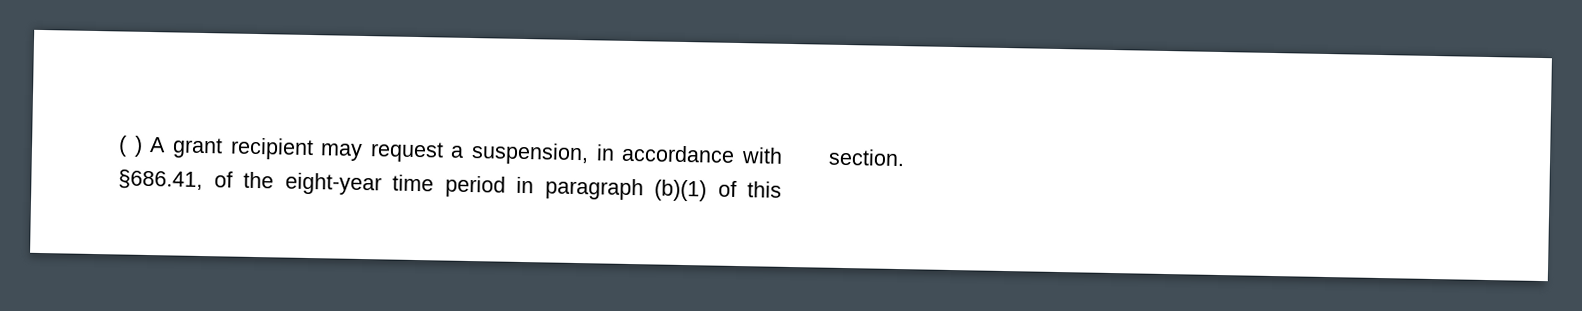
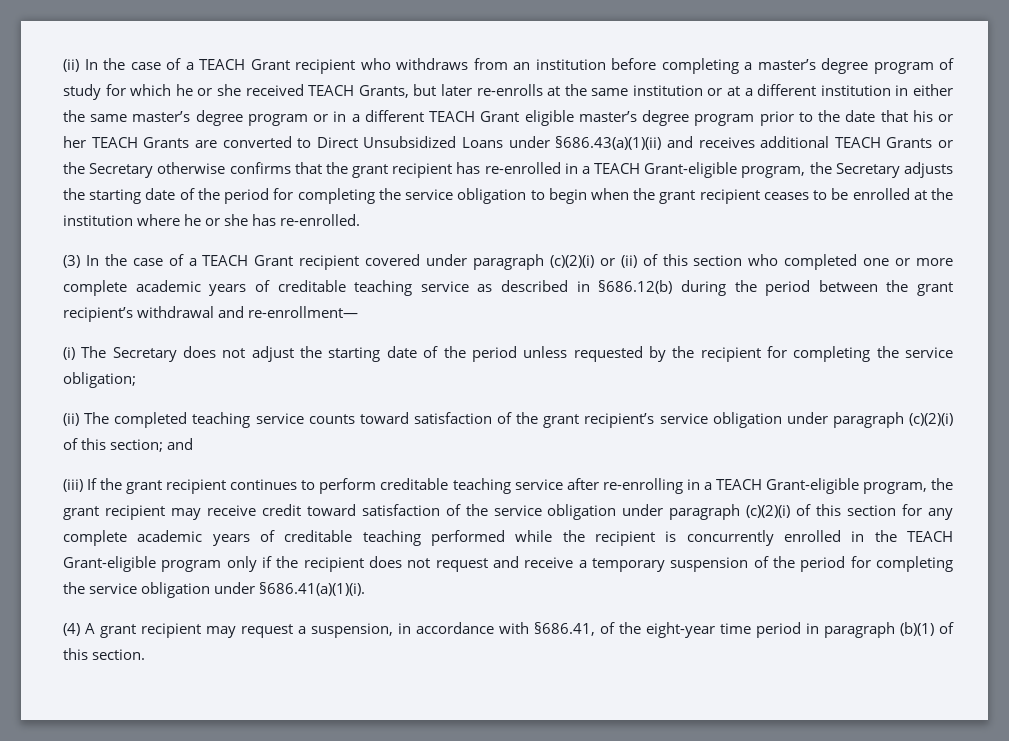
[118,135,143,157] ( ) -> [63,58,954,74] [63,84,954,100] [63,110,953,126] [63,136,953,150] [63,162,953,178] [63,188,954,204] [63,214,361,226] [63,254,953,270] [63,280,953,296] [63,306,359,322] [63,346,954,362] [63,372,136,388] [63,412,953,428] [63,438,194,452] [63,478,953,494] [63,504,954,520] [63,530,954,546] [63,556,954,572] [63,582,366,598] [63,623,80,636] (ii) In the case of a TEACH Grant recipient who withdraws from an institution before completing a master’s degree program of study for which he or she received TEACH Grants, but later re-enrolls at the same institution or at a different institution in either the same master’s degree program or in a different TEACH Grant eligible master’s degree program prior to the date that his or her TEACH Grants are converted to Direct Unsubsidized Loans under §686.43(a)(1)(ii) and receives additional TEACH Grants or the Secretary otherwise confirms that the grant recipient has re-enrolled in a TEACH Grant-eligible program, the Secretary adjusts the starting date of the period for completing the service obligation to begin when the grant recipient ceases to be enrolled at the institution where he or she has re-enrolled. // (3) In the case of a TEACH Grant recipient covered under paragraph (c)(2)(i) or (ii) of this section who completed one or more complete academic years of creditable teaching service as described in §686.12(b) during the period between the grant recipient’s withdrawal and re-enrollment— // (i) The Secretary does not adjust the starting date of the period unless requested by the recipient for completing the service obligation; // (ii) The completed teaching service counts toward satisfaction of the grant recipient’s service obligation under paragraph (c)(2)(i) of this section; and // (iii) If the grant recipient continues to perform creditable teaching service after re-enrolling in a TEACH Grant-eligible program, the grant recipient may receive credit toward satisfaction of the service obligation under paragraph (c)(2)(i) of this section for any complete academic years of creditable teaching performed while the recipient is concurrently enrolled in the TEACH Grant-eligible program only if the recipient does not request and receive a temporary suspension of the period for completing the service obligation under §686.41(a)(1)(i). // (4)

